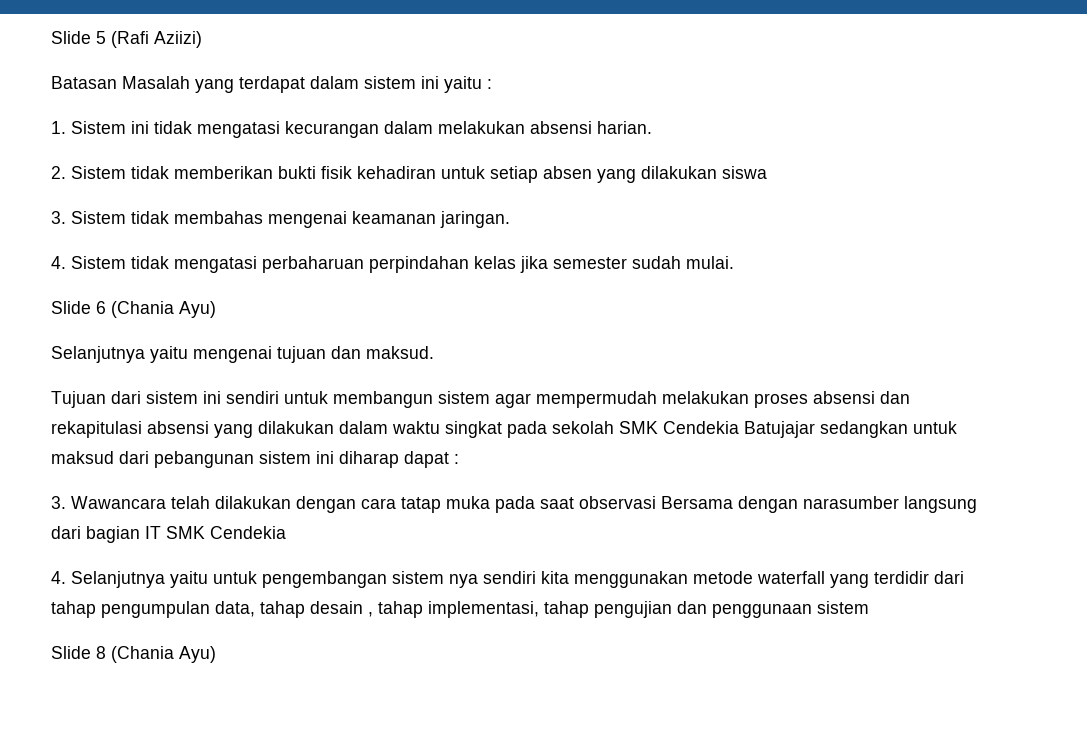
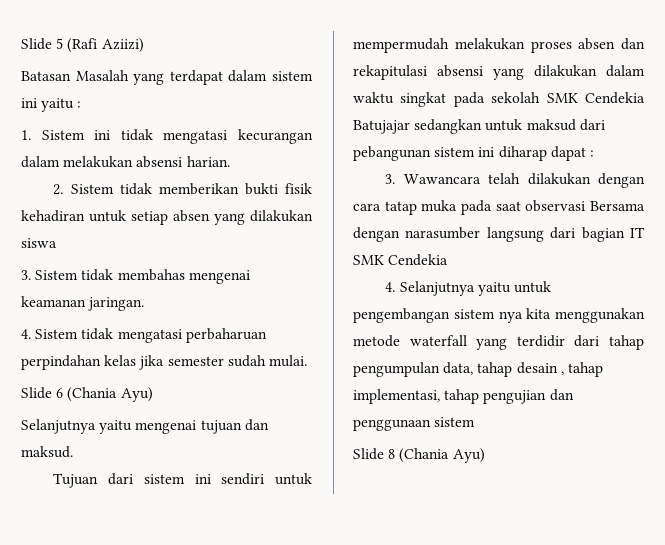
[333,391,531,408] membangun sistem agar -> (312, 479) none
[813,391,875,404] absensi -> [578,38,616,50] absen
[483,571,536,584] sendiri -> (523, 317) none

